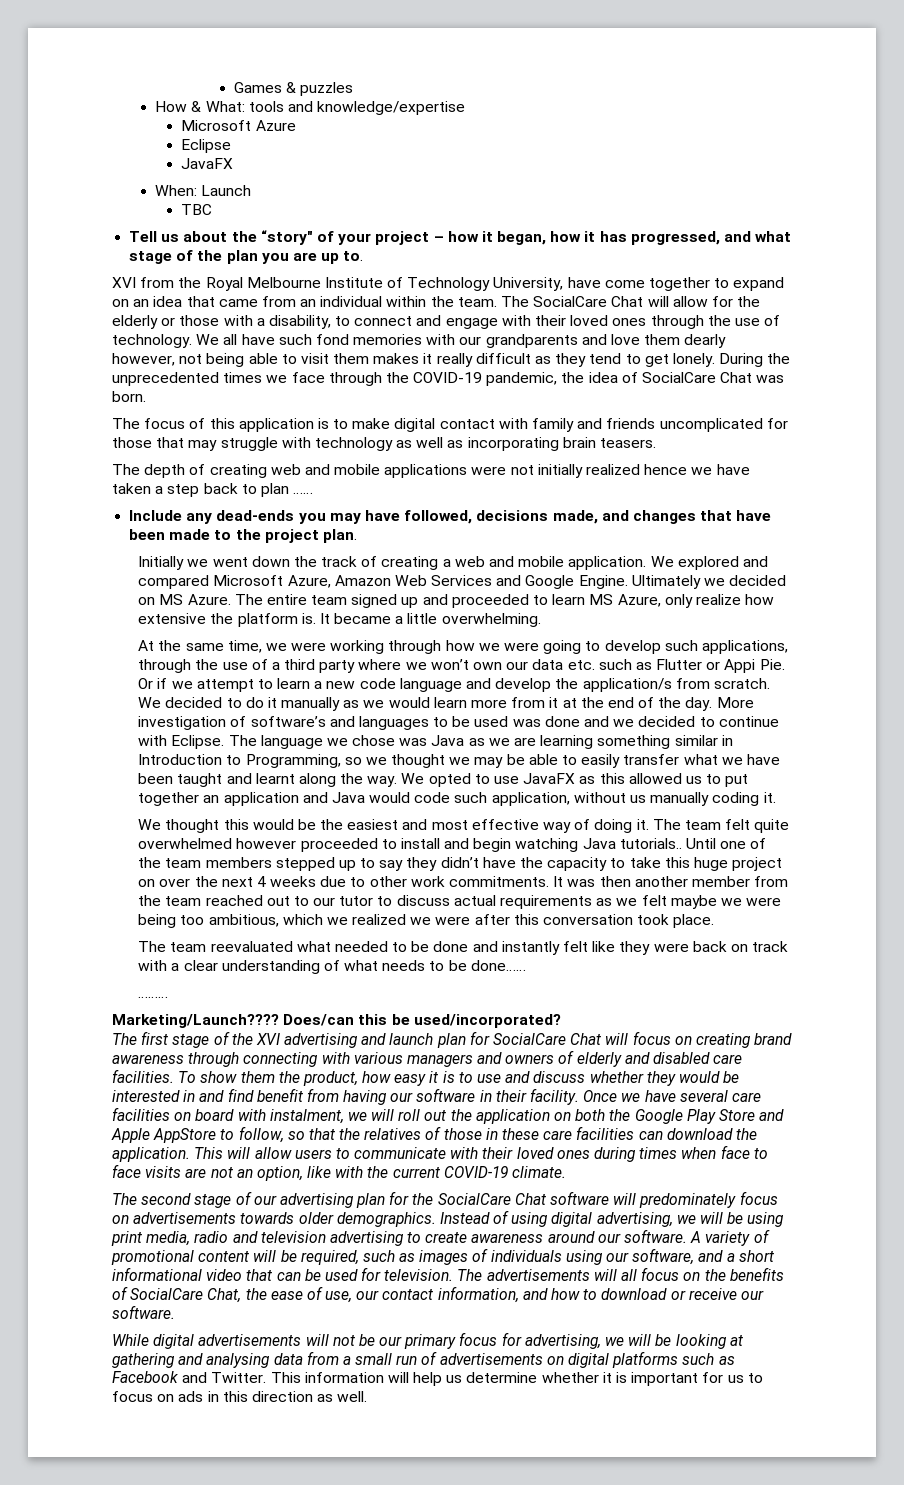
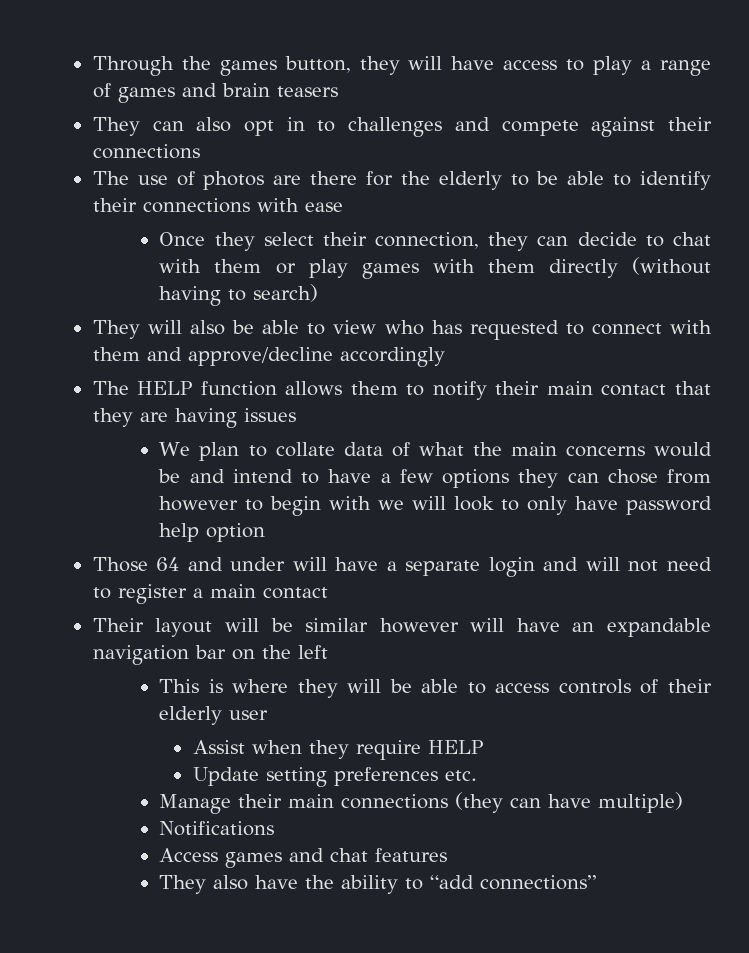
[233,82,353,96] [155,101,466,115] [181,120,296,131] [181,139,232,153] [181,158,234,169] [155,185,252,196] [181,204,213,215] [129,230,792,245] [129,250,364,264] [112,277,785,291] [112,296,761,307] [112,315,781,329] [112,334,727,348] [112,353,791,367] [112,372,785,386] [112,391,146,402] [112,418,788,432] [112,437,657,451] [112,464,750,478] [112,483,314,497] [129,510,772,524] [129,529,357,543] [138,556,768,570] [138,575,787,589] [138,594,775,608] [138,613,541,627] [138,640,788,654] [138,659,785,673] [138,678,770,692] [138,697,754,711] [138,716,779,730] [138,735,733,749] [138,754,780,768] [138,773,749,787] [138,792,776,806] [138,819,790,833] [138,838,767,852] [138,857,783,871] [138,876,789,887] [138,895,782,909] [138,914,715,928] [138,941,789,955] [138,960,526,974] [138,996,169,998] [112,1014,561,1028] [112,1031,793,1048] [112,1050,743,1067] [112,1069,740,1086] [112,1088,761,1105] [112,1107,785,1124] [111,1126,757,1143] [112,1145,768,1162] [112,1164,567,1181] [112,1191,778,1208] [112,1210,785,1227] [111,1229,770,1246] [111,1248,774,1265] [112,1267,784,1281] [112,1286,764,1303] [112,1305,175,1319] [112,1332,743,1349] [112,1351,735,1368] [112,1371,763,1386] [112,1391,368,1402] Games & puzzles // How & What: tools and knowledge/expertise // Microsoft Azure // Eclipse // JavaFX // When: Launch // TBC // Tell us about the “story" of your project – how it began, how it has progressed, and what stage of the plan you are up to. // XVI from the Royal Melbourne Institute of Technology University, have come together to expand on an idea that came from an individual within the team. The SocialCare Chat will allow for the elderly or those with a disability, to connect and engage with their loved ones through the use of technology. We all have such fond memories with our grandparents and love them dearly however, not being able to visit them makes it really difficult as they tend to get lonely. During the unprecedented times we face through the COVID-19 pandemic, the idea of SocialCare Chat was born. // The focus of this application is to make digital contact with family and friends uncomplicated for those that may struggle with technology as well as incorporating brain teasers. // The depth of creating web and mobile applications were not initially realized hence we have taken a step back to plan …… // Include any dead-ends you may have followed, decisions made, and changes that have been made to the project plan. // Initially we went down the track of creating a web and mobile application. We explored and compared Microsoft Azure, Amazon Web Services and Google Engine. Ultimately we decided on MS Azure. The entire team signed up and proceeded to learn MS Azure, only realize how extensive the platform is. It became a little overwhelming. // At the same time, we were working through how we were going to develop such applications, through the use of a third party where we won’t own our data etc. such as Flutter or Appi Pie. Or if we attempt to learn a new code language and develop the application/s from scratch. We decided to do it manually as we would learn more from it at the end of the day. More investigation of software’s and languages to be used was done and we decided to continue with Eclipse. The language we chose was Java as we are learning something similar in Introduction to Programming, so we thought we may be able to easily transfer what we have been taught and learnt along the way. We opted to use JavaFX as this allowed us to put together an application and Java would code such application, without us manually coding it. // We thought this would be the easiest and most effective way of doing it. The team felt quite overwhelmed however proceeded to install and begin watching Java tutorials.. Until one of the team members stepped up to say they didn’t have the capacity to take this huge project on over the next 4 weeks due to other work commitments. It was then another member from the team reached out to our tutor to discuss actual requirements as we felt maybe we were being too ambitious, which we realized we were after this conversation took place. // The team reevaluated what needed to be done and instantly felt like they were back on track with a clear understanding of what needs to be done…… // ……… // Marketing/Launch???? Does/can this be used/incorporated? // The first stage of the XVI advertising and launch plan for SocialCare Chat will focus on creating brand awareness through connecting with various managers and owners of elderly and disabled care facilities. To show them the product, how easy it is to use and discuss whether they would be interested in and find benefit from having our software in their facility. Once we have several care facilities on board with instalment, we will roll out the application on both the Google Play Store and Apple AppStore to follow, so that the relatives of those in these care facilities can download the application. This will allow users to communicate with their loved ones during times when face to face visits are not an option, like with the current COVID-19 climate. // The second stage of our advertising plan for the SocialCare Chat software will predominately focus on advertisements towards older demographics. Instead of using digital advertising, we will be using print media, radio and television advertising to create awareness around our software. A variety of promotional content will be required, such as images of individuals using our software, and a short informational video that can be used for television. The advertisements will all focus on the benefits of SocialCare Chat, the ease of use, our contact information, and how to download or receive our software. // While digital advertisements will not be our primary focus for advertising, we will be looking at gathering and analysing data from a small run of advertisements on digital platforms such as Facebook and Twitter. This information will help us determine whether it is important for us to focus on ads in this direction as well. -> [92,56,712,76] [92,83,338,103] [92,117,712,137] [92,144,200,159] [92,171,712,190] [92,198,343,213] [159,232,711,251] [159,257,711,279] [159,284,319,306] [92,320,712,340] [92,347,445,367] [92,381,712,400] [92,408,296,428] [159,442,712,461] [158,469,711,488] [159,496,712,516] [159,523,266,542] [92,557,712,577] [92,584,328,604] [92,618,711,637] [92,645,328,665] [159,679,713,698] [159,706,269,725] [192,740,483,760] [192,767,477,787] [159,792,684,814] [159,821,275,836] [159,848,448,868] [159,875,597,894] Through the games button, they will have access to play a range of games and brain teasers // They can also opt in to challenges and compete against their connections // The use of photos are there for the elderly to be able to identify their connections with ease // Once they select their connection, they can decide to chat with them or play games with them directly (without having to search) // They will also be able to view who has requested to connect with them and approve/decline accordingly // The HELP function allows them to notify their main contact that they are having issues // We plan to collate data of what the main concerns would be and intend to have a few options they can chose from however to begin with we will look to only have password help option // Those 64 and under will have a separate login and will not need to register a main contact // Their layout will be similar however will have an expandable navigation bar on the left // This is where they will be able to access controls of their elderly user // Assist when they require HELP // Update setting preferences etc. // Manage their main connections (they can have multiple) // Notifications // Access games and chat features // They also have the ability to “add connections”

